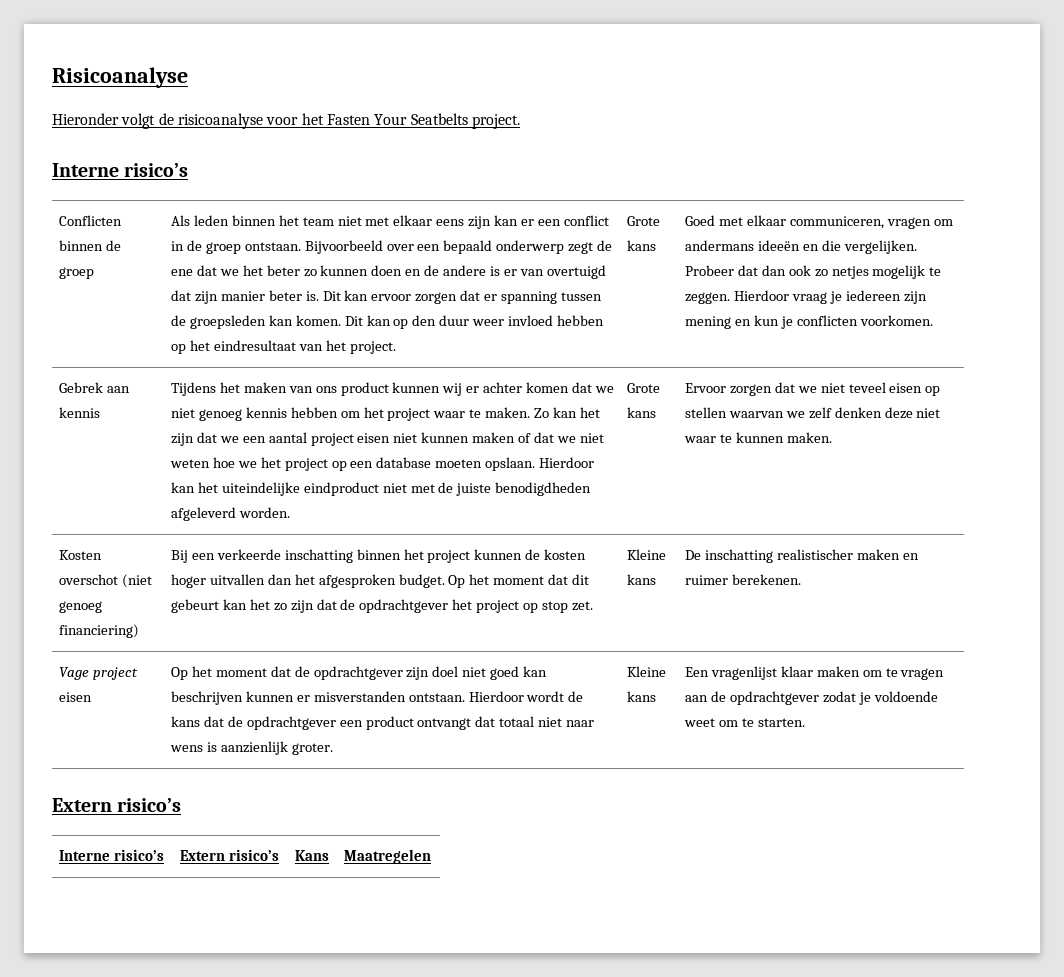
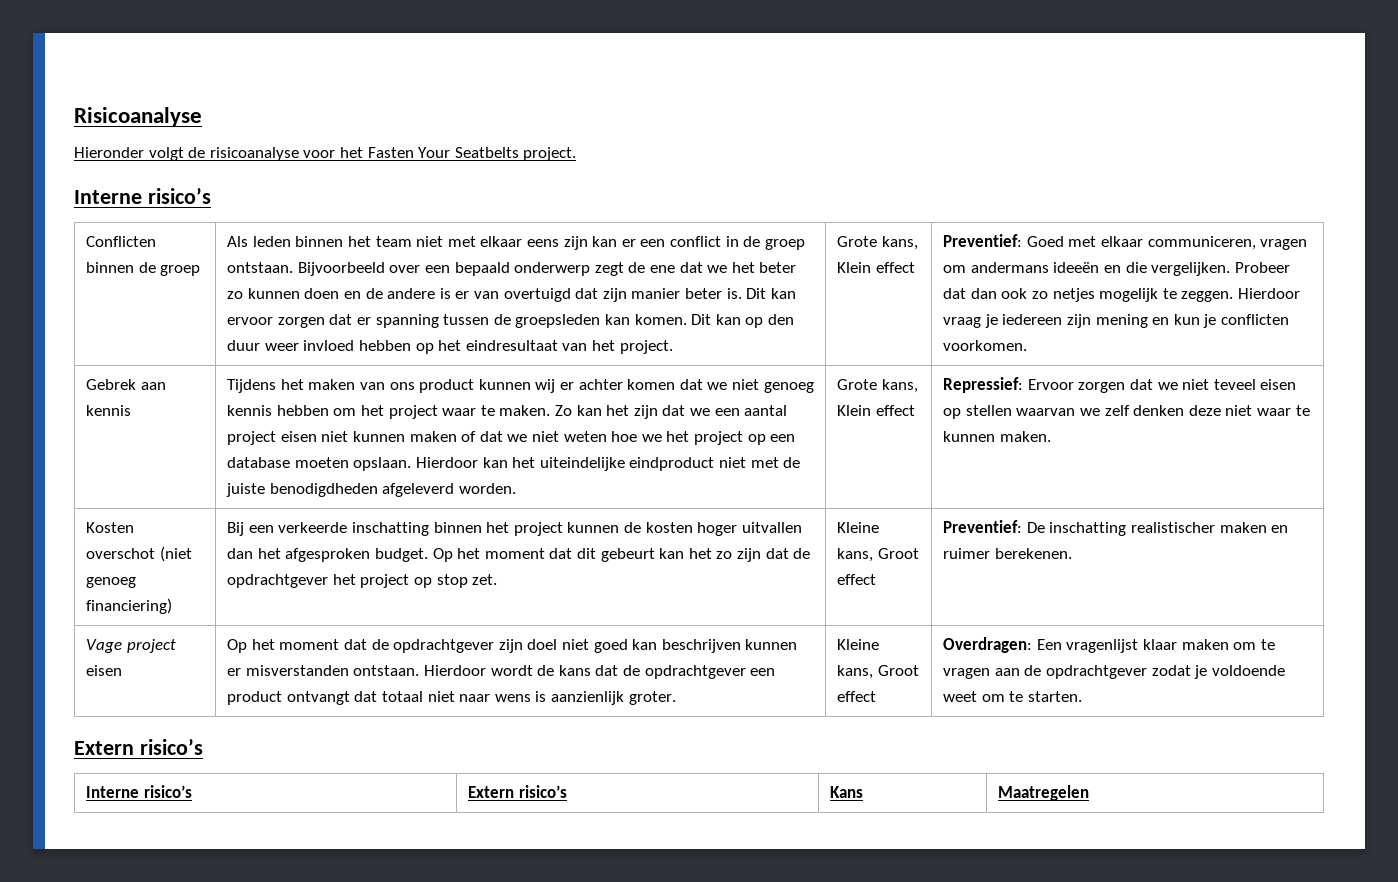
[626,240,656,251] kans | -> [881,236,918,250] [837,262,915,273] [943,234,1023,247] kans, Klein effect | Preventief:
[626,407,656,418] kans | -> [881,379,918,393] [837,405,915,416] [943,377,1024,393] kans, Klein effect | Repressief:
[626,574,656,585] kans | -> [837,548,919,562] [837,574,877,585] [943,520,1023,533] kans, Groot effect | Preventief:
[626,691,656,702] kans | -> [837,665,919,679] [837,691,877,702] [943,637,1033,653] kans, Groot effect | Overdragen:

